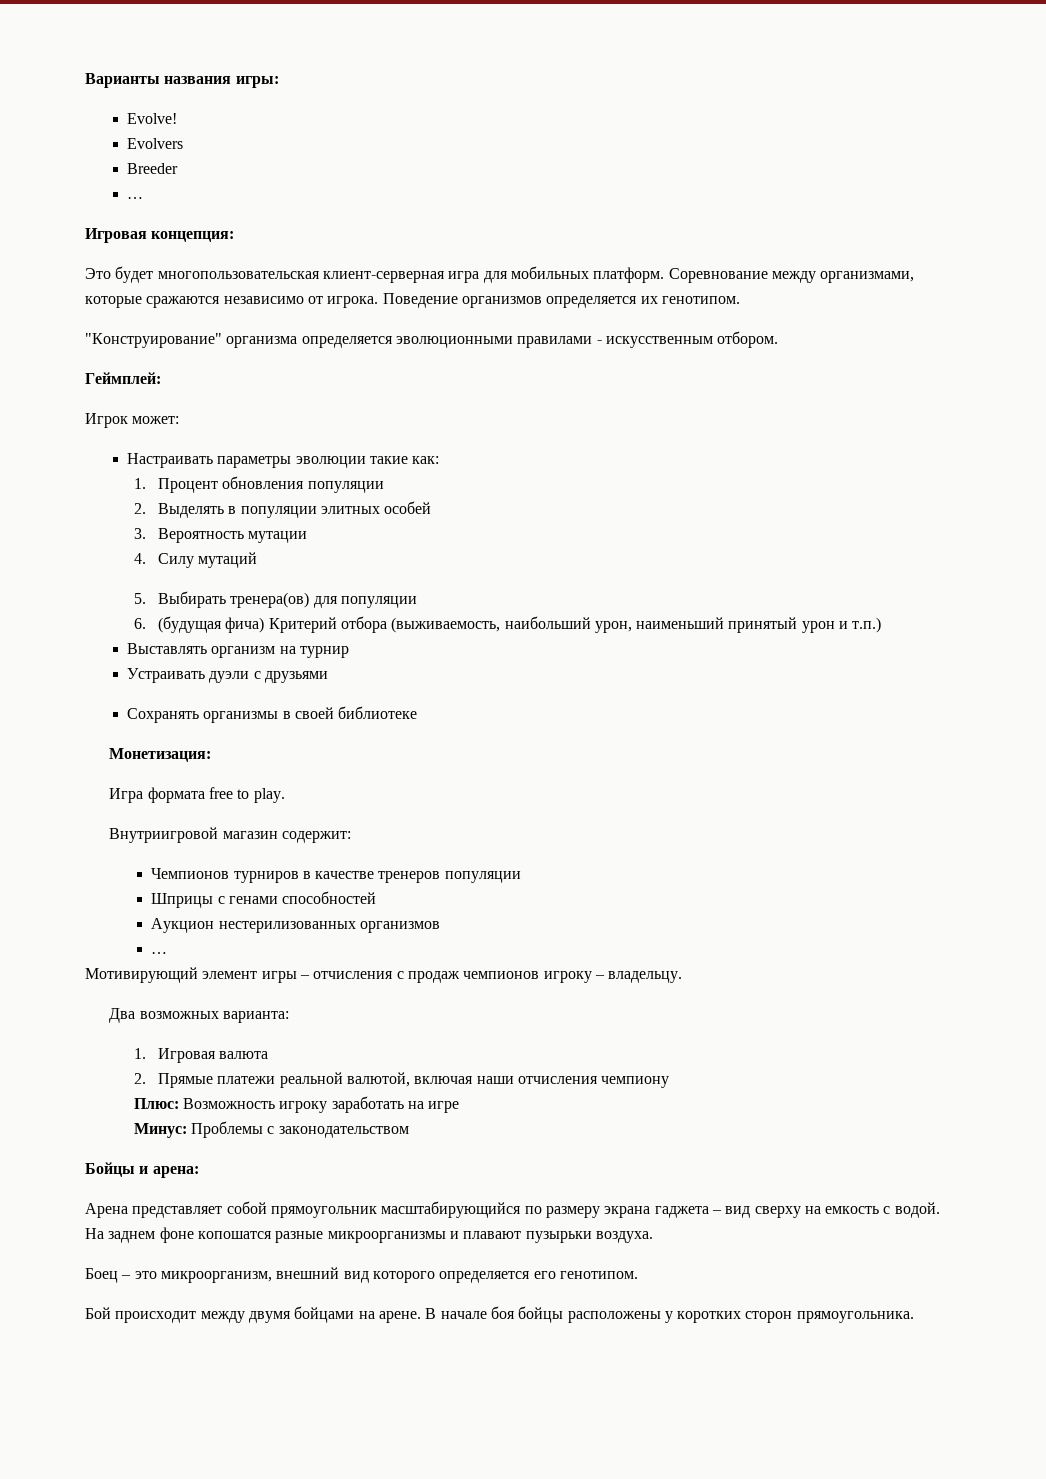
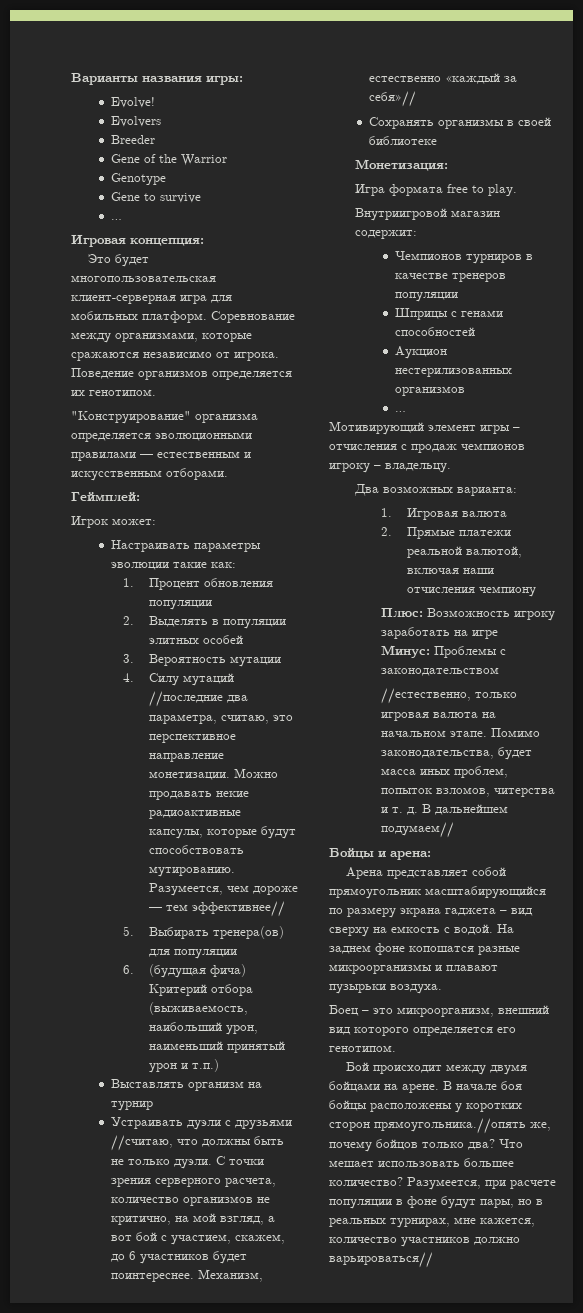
(178, 168) none -> [111,154,228,166] [111,173,167,185] [111,192,202,203] // Gene of the Warrior // Genotype // Gene to survive
[596,331,779,348] - искусственным отбором. -> [140,451,251,458] [71,468,228,481] — естественным и искусственным отборами.
(258, 560) none -> [148,691,248,707] [148,714,293,724] [148,734,236,743] [148,753,224,762] [148,768,278,780] [148,791,249,800] [148,810,241,819] [148,826,296,839] [148,845,244,854] [148,866,235,877] [148,883,298,896] [148,901,285,917] //последние два параметра, считаю, это перспективное направление монетизации. Можно продавать некие радиоактивные капсулы, которые будут способствовать мутированию. Разумеется, чем дороже — тем эффективнее//
(328, 677) none -> [111,1135,285,1151] [111,1156,265,1169] [111,1178,277,1187] [111,1196,271,1206] [111,1213,276,1225] [111,1232,286,1245] [111,1251,248,1264] [111,1269,264,1282] [369,73,518,84] [369,91,417,107] //считаю, что должны быть не только дуэли. С точки зрения серверного расчета, количество организмов не критично, на мой взгляд, а вот бой с участием, скажем, до 6 участников будет поинтереснее. Механизм, естественно «каждый за себя»//
(409, 1132) none -> [380,688,517,704] [380,712,496,721] [380,728,540,737] [380,747,532,760] [380,766,508,778] [380,787,555,797] [380,804,508,815] [380,822,454,838] // //естественно, только игровая валюта на начальном этапе. Помимо законодательства, будет масса иных проблем, попыток взломов, читерства и т. д. В дальнейшем подумаем//
[796,1311,914,1323] прямоугольника. -> [374,1118,551,1134] [329,1139,523,1152] [329,1158,514,1167] [329,1177,556,1190] [329,1196,543,1209] [329,1217,535,1228] [329,1237,520,1247] [329,1252,433,1268] прямоугольника.//опять же, почему бойцов только два? Что мешает использовать большее количество? Разумеется, при расчете популяции в фоне будут пары, но в реальных турнирах, мне кажется, количество участников должно варьироваться//

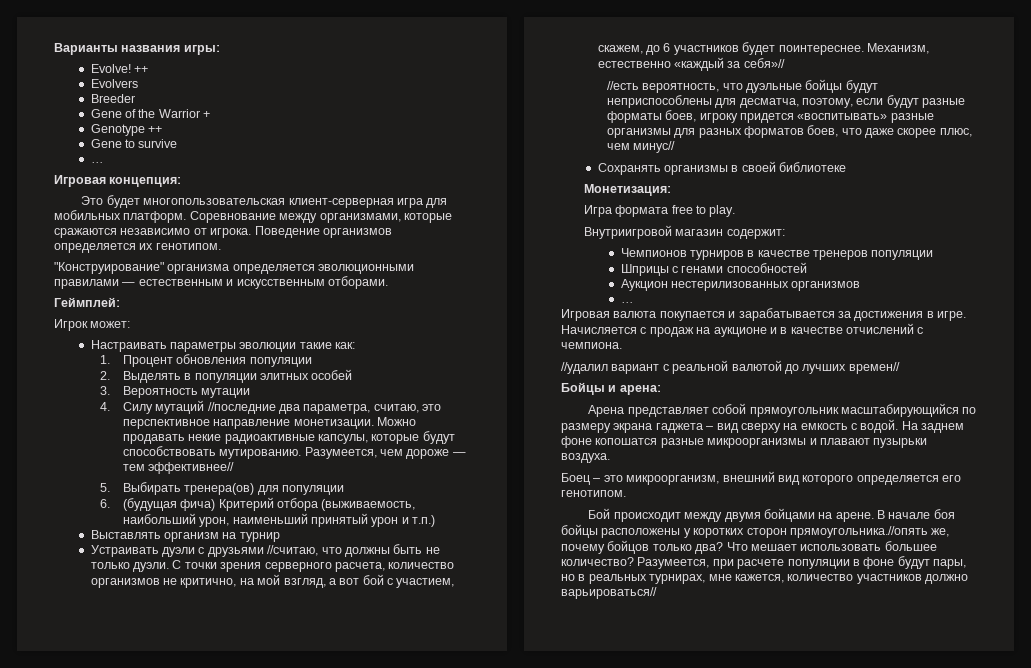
(156, 102) none -> [134,66,149,73] ++
(228, 160) none -> [203,111,211,118] +
(167, 179) none -> [148,126,163,133] ++
(417, 99) none -> [606,79,878,93] [606,95,966,108] [606,110,934,123] [606,125,972,138] [606,141,676,153] // //есть вероятность, что дуэльные бойцы будут неприспособлены для десматча, поэтому, если будут разные форматы боев, игроку придется «воспитывать» разные организмы для разных форматов боев, что даже скорее плюс, чем минус//
[329,421,520,435] [329,443,525,453] [329,463,451,473] [353,484,517,496] [380,508,507,520] [380,527,511,539] [406,546,522,558] [406,568,494,574] [406,586,536,597] [380,608,555,621] [380,627,498,639] [380,645,506,658] [380,667,499,676] [380,688,517,704] [380,712,496,721] [380,728,540,737] [380,747,532,760] [380,766,508,778] [380,787,555,797] [380,804,508,815] [380,822,454,838] Мотивирующий элемент игры – отчисления с продаж чемпионов игроку – владельцу. // Два возможных варианта: // 1. Игровая валюта // 2. Прямые платежи реальной валютой, включая наши отчисления чемпиону // Плюс: Возможность игроку заработать на игре // Минус: Проблемы с законодательством // //естественно, только игровая валюта на начальном этапе. Помимо законодательства, будет масса иных проблем, попыток взломов, читерства и т. д. В дальнейшем подумаем// -> [561,308,966,321] [561,323,924,337] [561,342,622,349] [561,360,900,374] Игровая валюта покупается и зарабатывается за достижения в игре. Начисляется с продаж на аукционе и в качестве отчислений с чемпиона. // //удалил вариант с реальной валютой до лучших времен//

